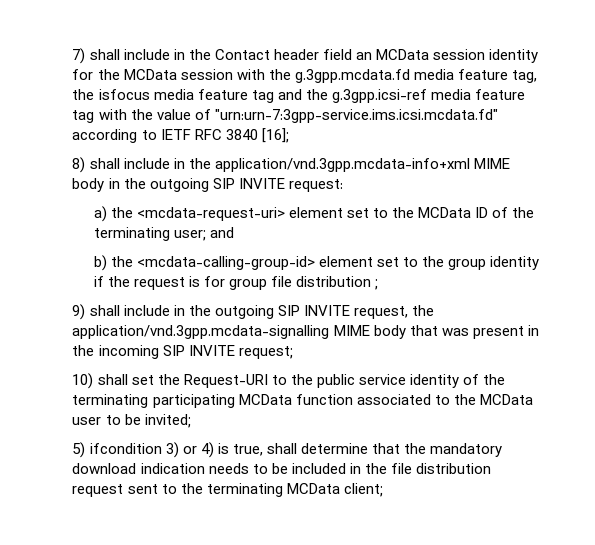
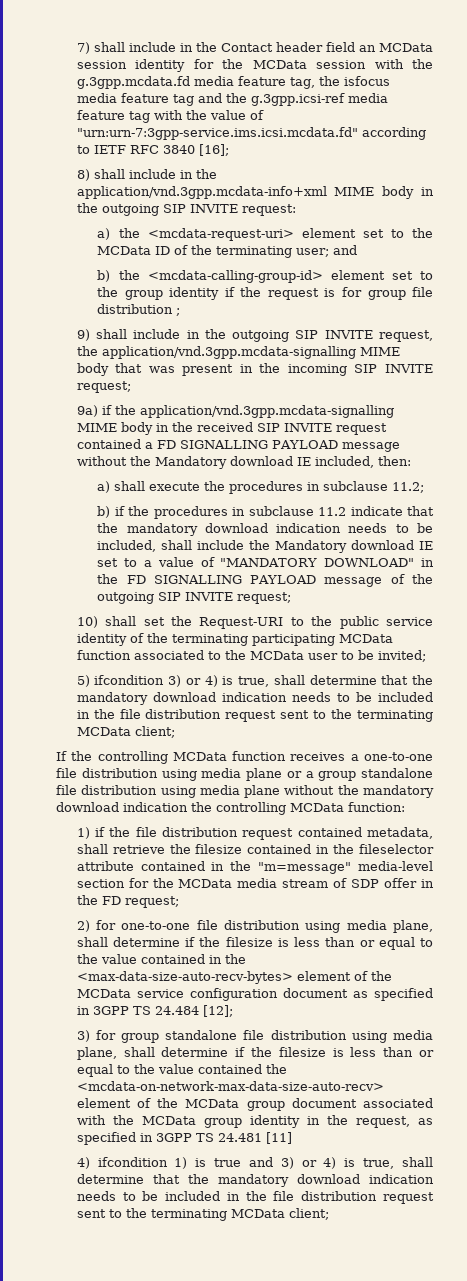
(293, 352) none -> [76,405,394,418] [76,422,387,435] [76,439,400,452] [76,456,411,469] [97,481,425,494] [97,506,434,519] [97,523,434,536] [97,540,433,553] [97,557,434,567] [97,574,433,587] [97,592,292,604] // 9a) if the application/vnd.3gpp.mcdata-signalling MIME body in the received SIP INVITE request contained a FD SIGNALLING PAYLOAD message without the Mandatory download IE included, then: // a) shall execute the procedures in subclause 11.2; // b) if the procedures in subclause 11.2 indicate that the mandatory download indication needs to be included, shall include the Mandatory download IE set to a value of "MANDATORY DOWNLOAD" in the FD SIGNALLING PAYLOAD message of the outgoing SIP INVITE request;
(383, 490) none -> [56,751,433,764] [56,768,433,781] [56,785,434,798] [56,802,405,815] [76,827,433,840] [76,844,434,854] [76,861,433,874] [76,878,434,888] [76,895,179,908] [76,920,433,933] [76,937,434,950] [76,954,246,964] [76,971,392,984] [76,988,433,1001] [76,1005,233,1017] [76,1030,433,1043] [76,1047,434,1060] [76,1064,287,1077] [76,1081,384,1091] [76,1098,433,1111] [76,1115,433,1128] [76,1132,292,1145] [76,1157,433,1169] [76,1174,434,1187] [76,1191,434,1204] [76,1208,329,1221] // If the controlling MCData function receives a one-to-one file distribution using media plane or a group standalone file distribution using media plane without the mandatory download indication the controlling MCData function: // 1) if the file distribution request contained metadata, shall retrieve the filesize contained in the fileselector attribute contained in the "m=message" media-level section for the MCData media stream of SDP offer in the FD request; // 2) for one-to-one file distribution using media plane, shall determine if the filesize is less than or equal to the value contained in the <max-data-size-auto-recv-bytes> element of the MCData service configuration document as specified in 3GPP TS 24.484 [12]; // 3) for group standalone file distribution using media plane, shall determine if the filesize is less than or equal to the value contained the <mcdata-on-network-max-data-size-auto-recv> element of the MCData group document associated with the MCData group identity in the request, as specified in 3GPP TS 24.481 [11] // 4) ifcondition 1) is true and 3) or 4) is true, shall determine that the mandatory download indication needs to be included in the file distribution request sent to the terminating MCData client;

